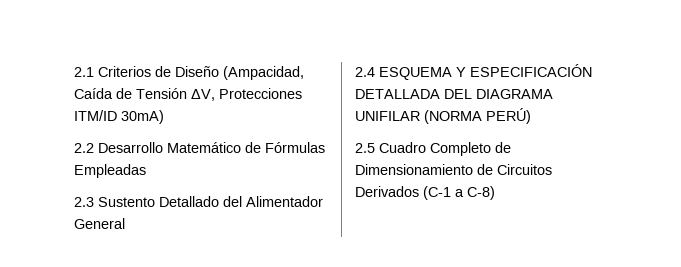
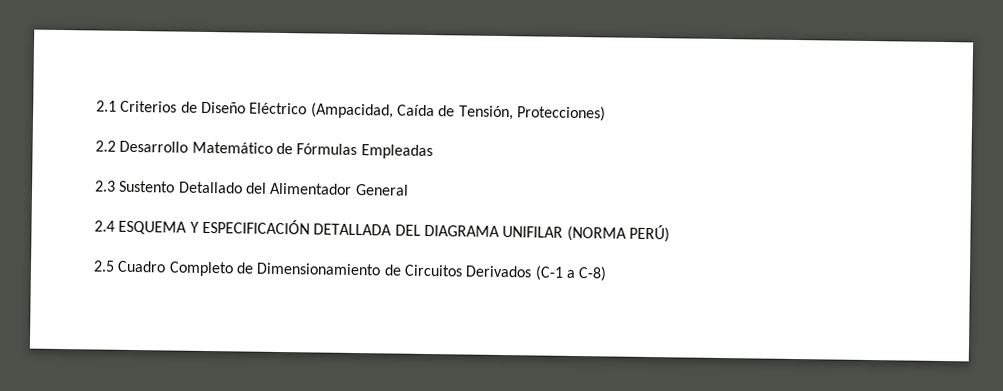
(219, 71) none -> [249,102,308,115] Eléctrico
[136,88,302,101] [74,110,164,124] Tensión ΔV, Protecciones ITM/ID 30mA) -> [458,105,606,122] Tensión, Protecciones)

